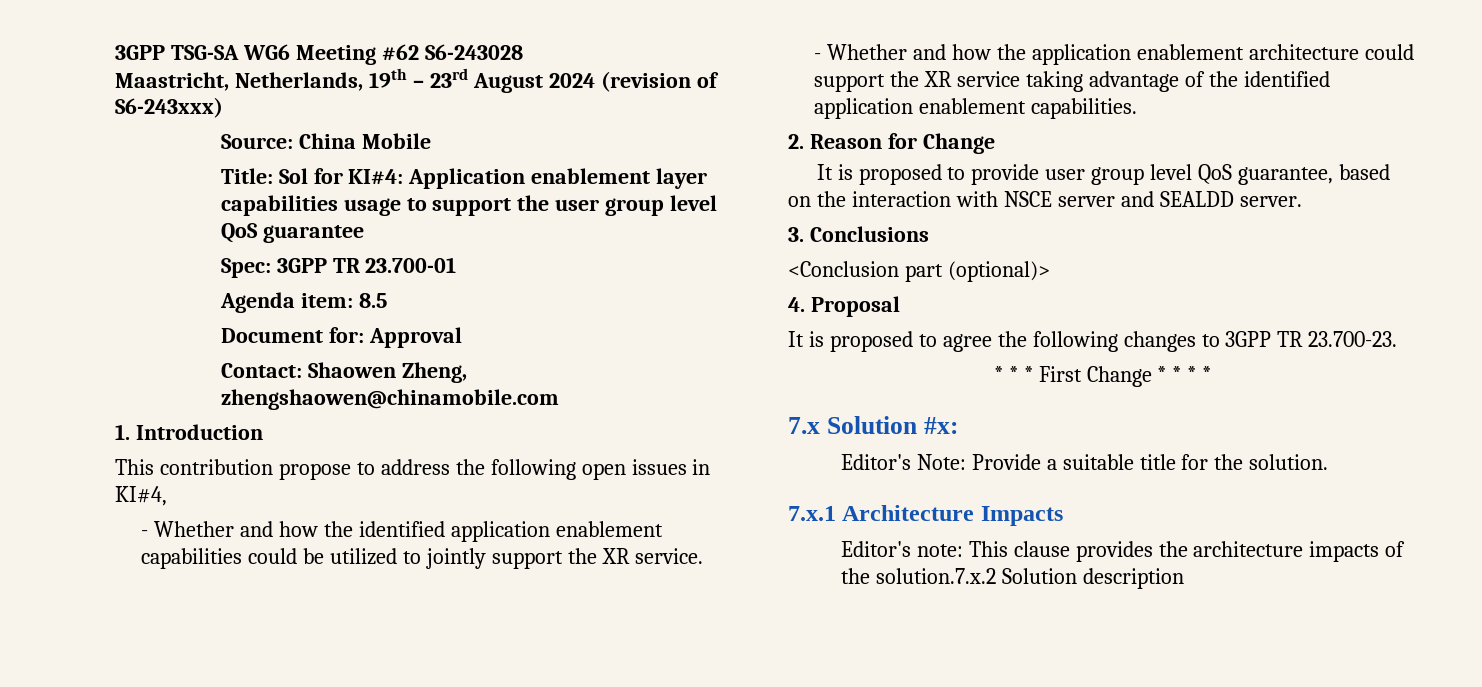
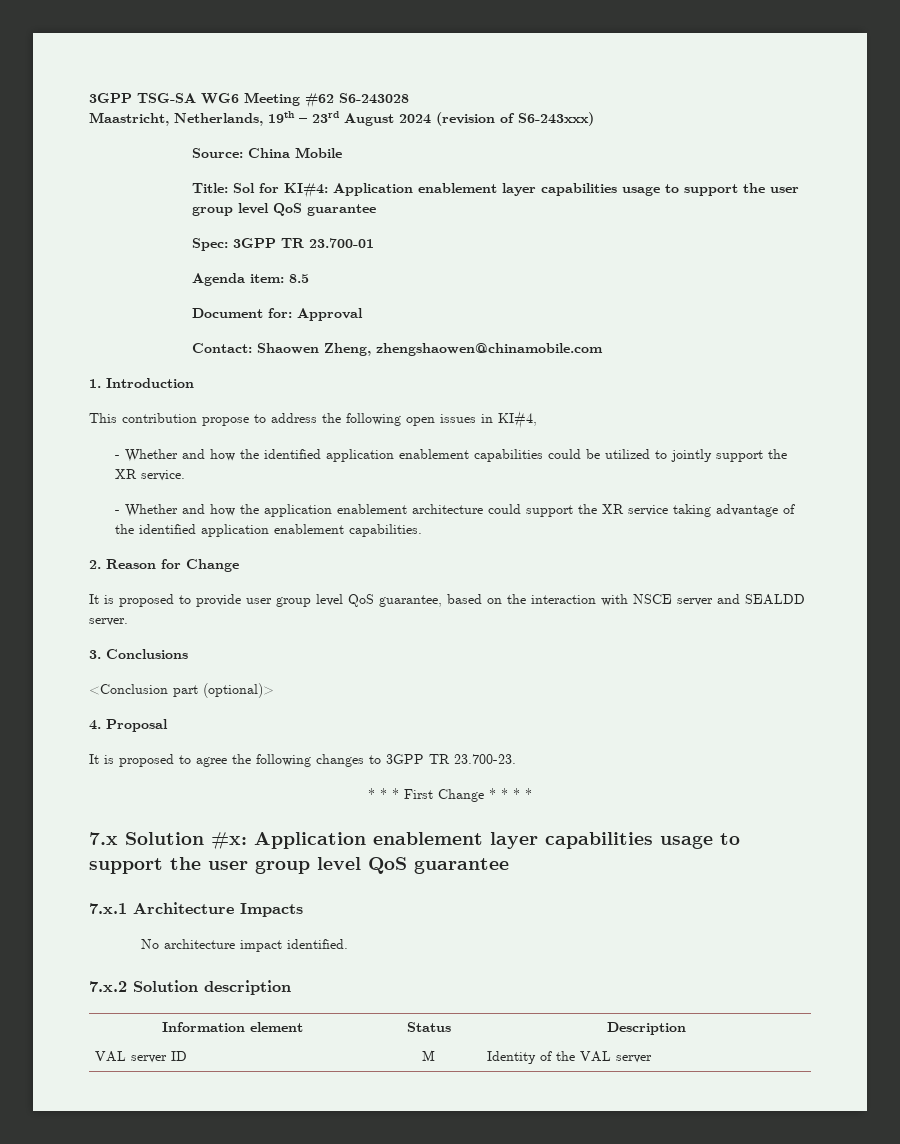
[840,454,1329,470] [788,505,1063,526] [840,541,1406,562] [840,568,1184,589] // Editor's Note: Provide a suitable title for the solution. // 7.x.1 Architecture Impacts // Editor's note: This clause provides the architecture impacts of the solution.7.x.2 Solution description -> [254,832,740,849] [89,857,509,874] [89,902,303,917] [140,939,348,952] [89,980,291,995] [162,1022,303,1032] [406,1022,451,1032] [606,1022,686,1035] [95,1051,188,1063] [422,1050,435,1061] [487,1051,653,1064] Application enablement layer capabilities usage to support the user group level QoS guarantee // 7.x.1 Architecture Impacts // No architecture impact identified. // 7.x.2 Solution description // Information element | Status | Description // VAL server ID | M | Identity of the VAL server

